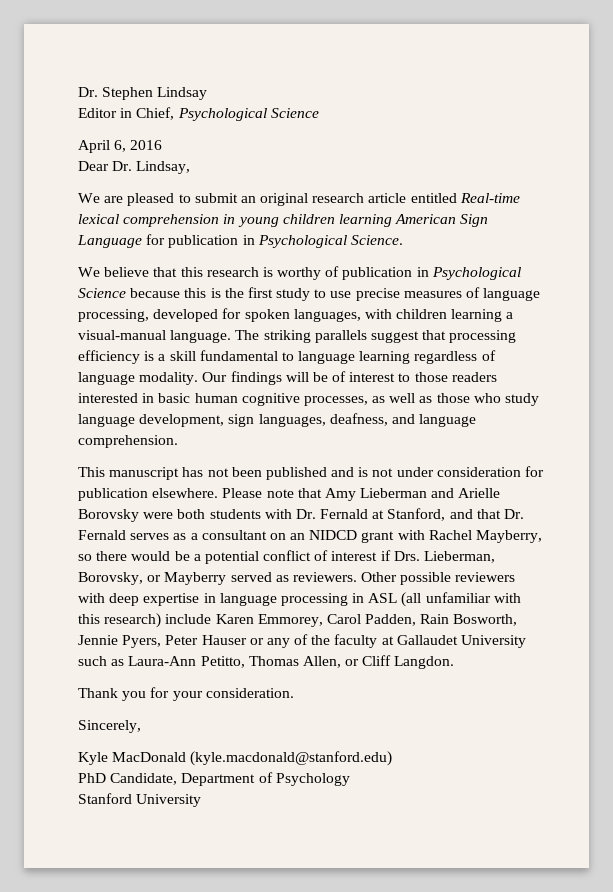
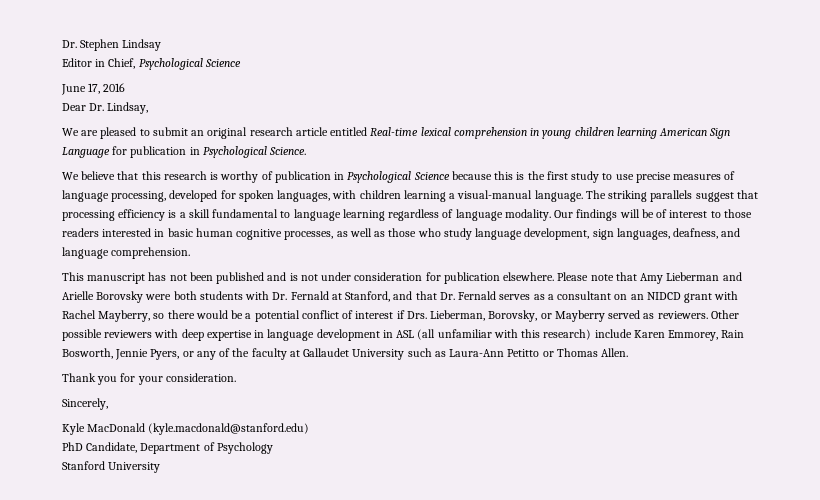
[78,140,127,153] April 6, -> [61,83,101,95] June 17,
[280,593,348,606] processing -> [316,329,380,341] development
[326,614,417,626] Carol Padden, -> (719, 335) none
[165,635,247,645] Peter Hauser -> (180, 354) none
[200,655,455,669] Petitto, Thomas Allen, or Cliff Langdon. -> [507,348,629,357] Petitto or Thomas Allen.

